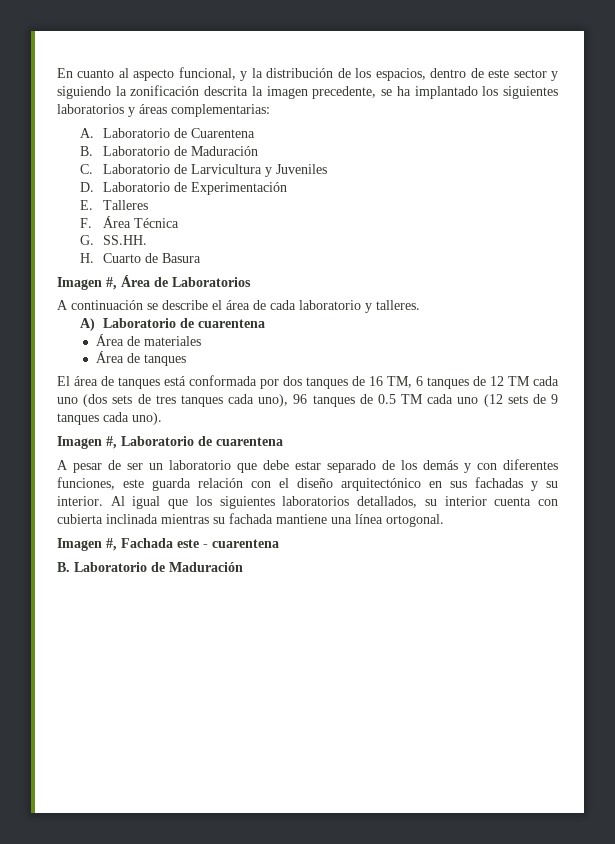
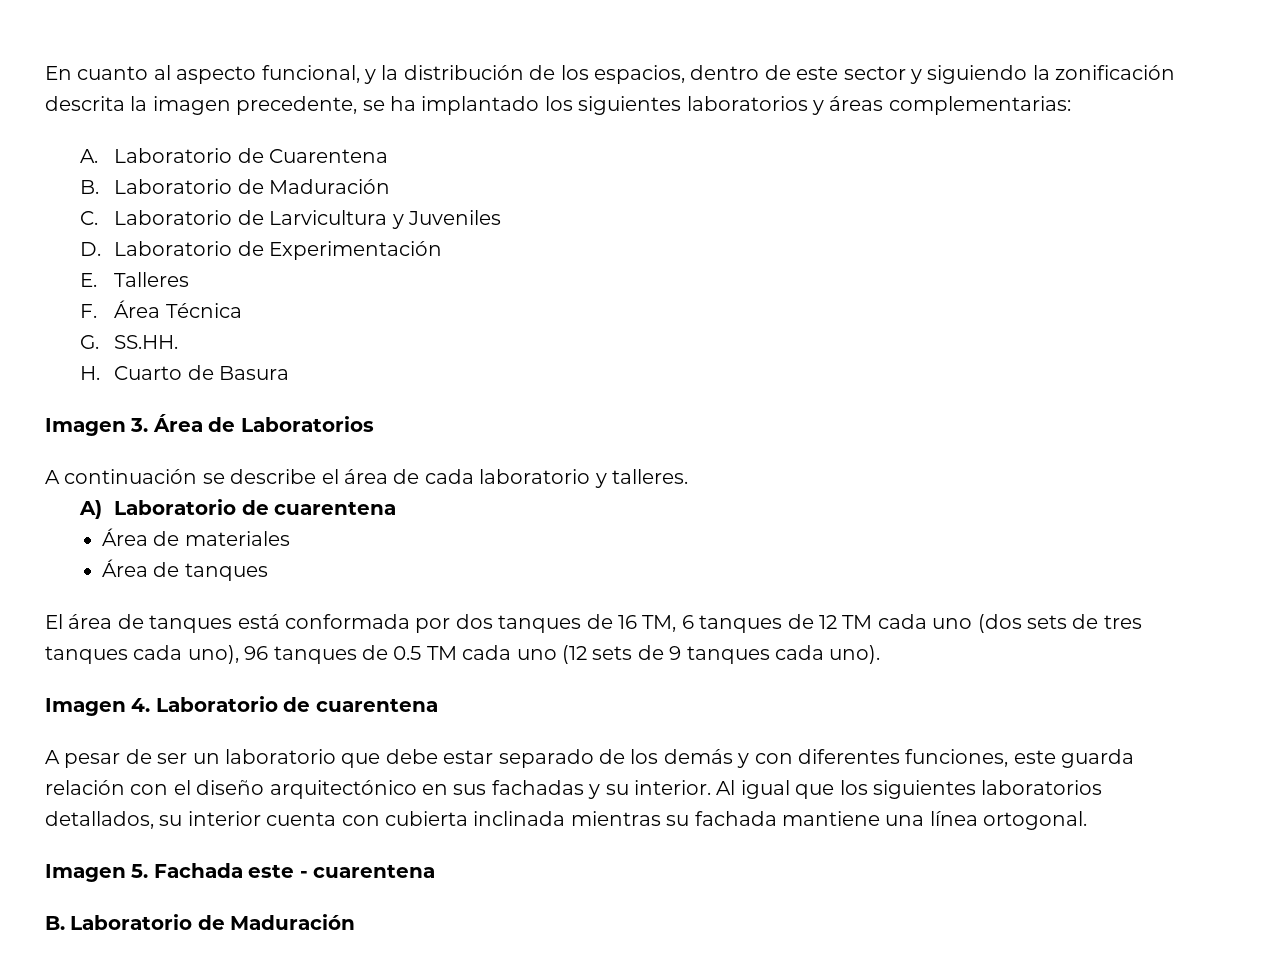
[106,277,117,290] #, -> [130,418,149,432] 3.
[106,436,117,449] #, -> [131,698,151,712] 4.
[106,538,117,551] #, -> [131,864,149,878] 5.

